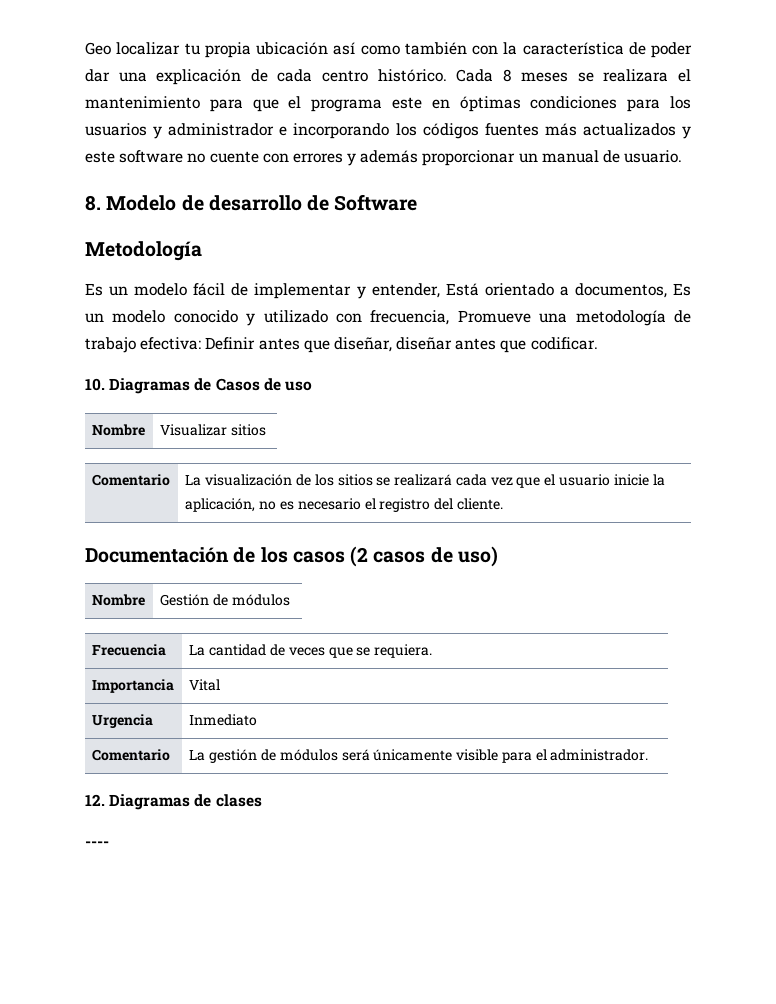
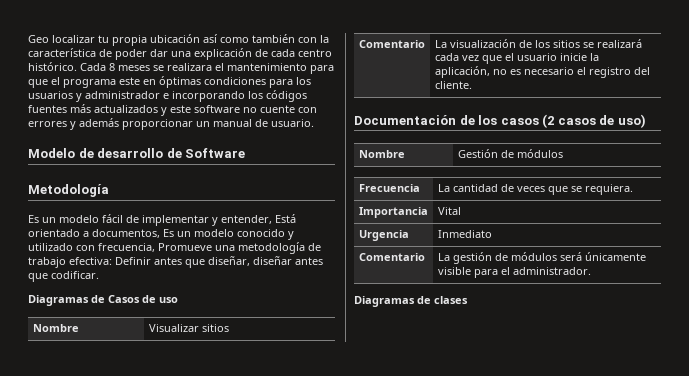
[85,195,101,211] 8. -> (314, 123) none
[85,378,105,391] 10. -> (99, 275) none
[85,794,105,806] 12. -> (591, 271) none
[85,841,109,847] // ---- -> (468, 300) none

